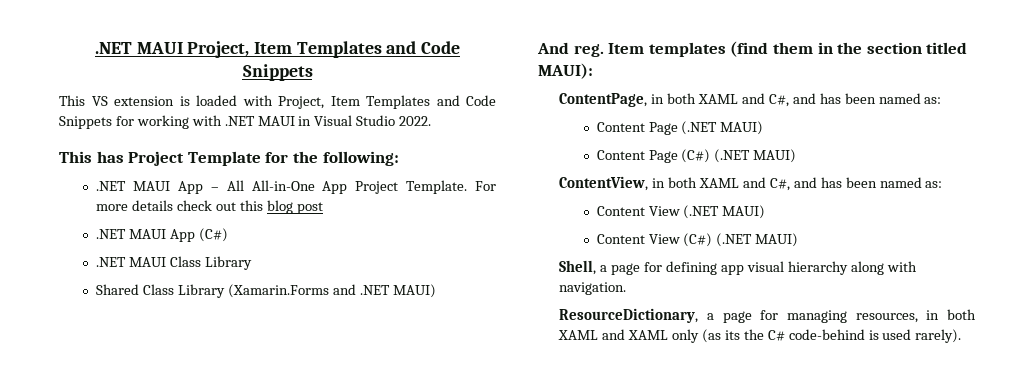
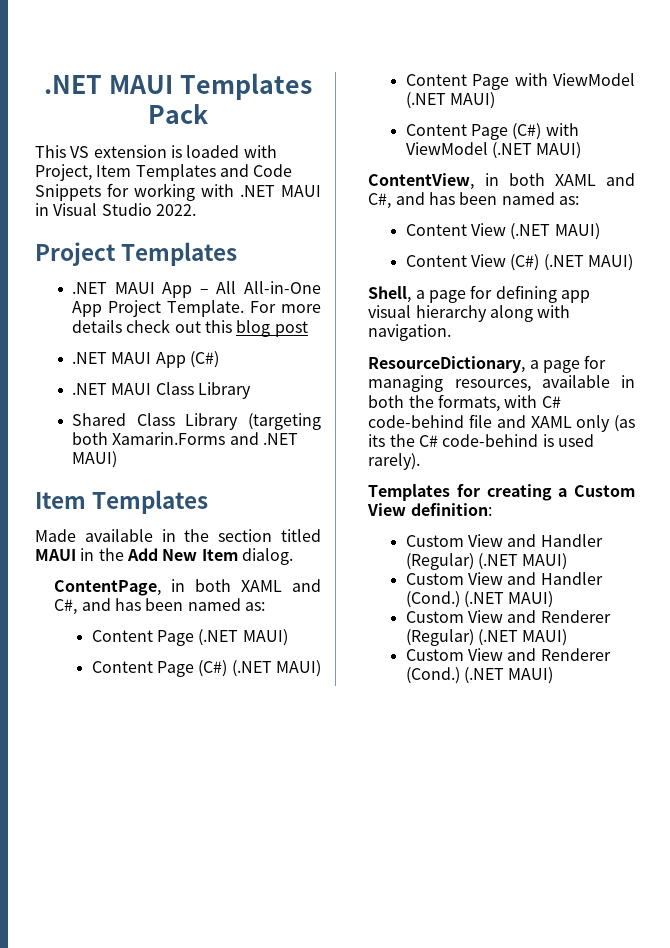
[94,41,461,58] [242,64,313,81] .NET MAUI Project, Item Templates and Code Snippets -> [44,73,312,100] [148,104,208,124] .NET MAUI Templates Pack
[59,151,399,166] This has Project Template for the following: -> [35,242,238,266] Project Templates
[228,284,330,298] (Xamarin.Forms -> [248,413,321,430] [72,432,226,445] (targeting both Xamarin.Forms
[537,41,968,57] [538,63,593,79] And reg. Item templates (find them in the section titled MAUI): -> [35,490,209,514] [35,529,321,542] [35,548,293,565] Item Templates // Made available in the section titled MAUI in the Add New Item dialog.
(797, 156) none -> [405,73,635,90] [405,92,495,109] [405,123,579,140] [405,142,582,159] // Content Page with ViewModel (.NET MAUI) // Content Page (C#) with ViewModel (.NET MAUI)
[926,309,976,320] [558,330,599,340] in both XAML -> [541,375,635,388] [368,394,561,412] [368,414,493,428] available in both the formats, with C# code-behind file
(962, 336) none -> [368,484,635,501] [367,503,492,516] [405,534,603,547] [405,553,568,570] [405,572,603,585] [405,591,554,608] [405,610,611,623] [405,629,568,646] [405,648,611,661] [405,667,554,684] // Templates for creating a Custom View definition: // Custom View and Handler (Regular) (.NET MAUI) // Custom View and Handler (Cond.) (.NET MAUI) // Custom View and Renderer (Regular) (.NET MAUI) // Custom View and Renderer (Cond.) (.NET MAUI)

